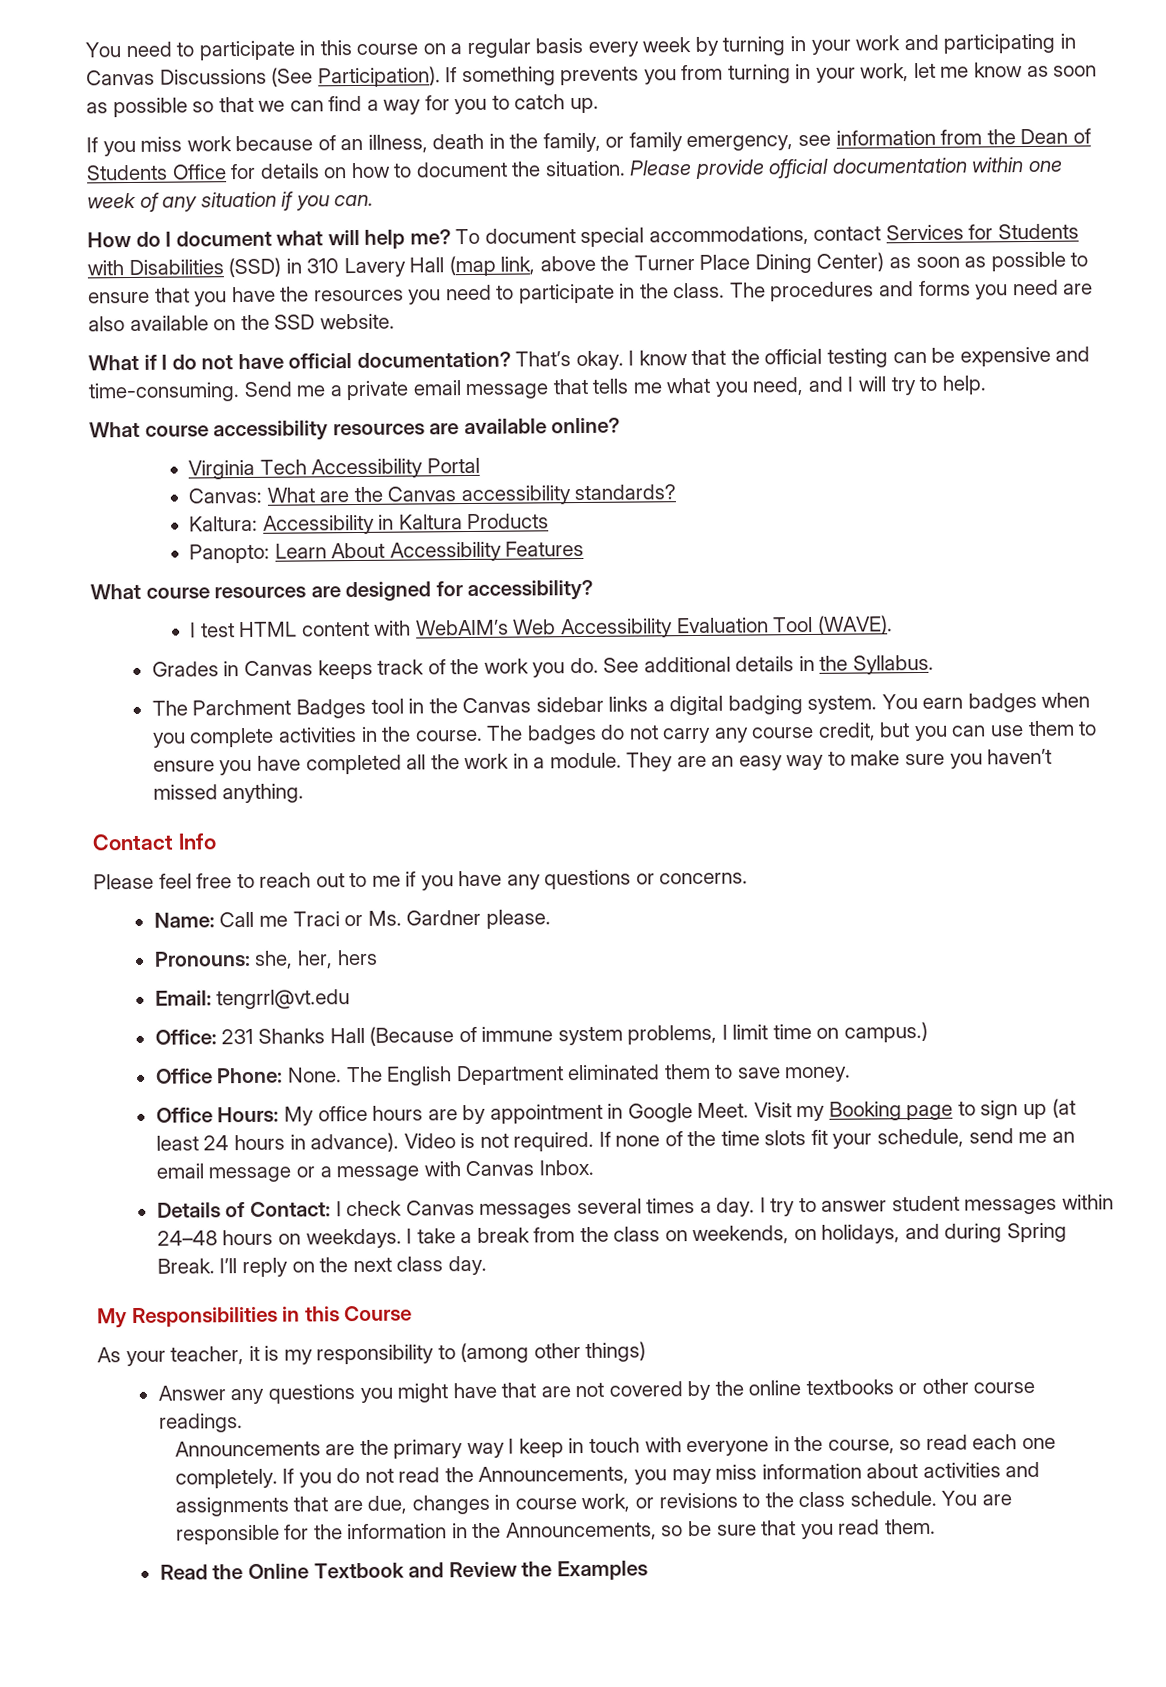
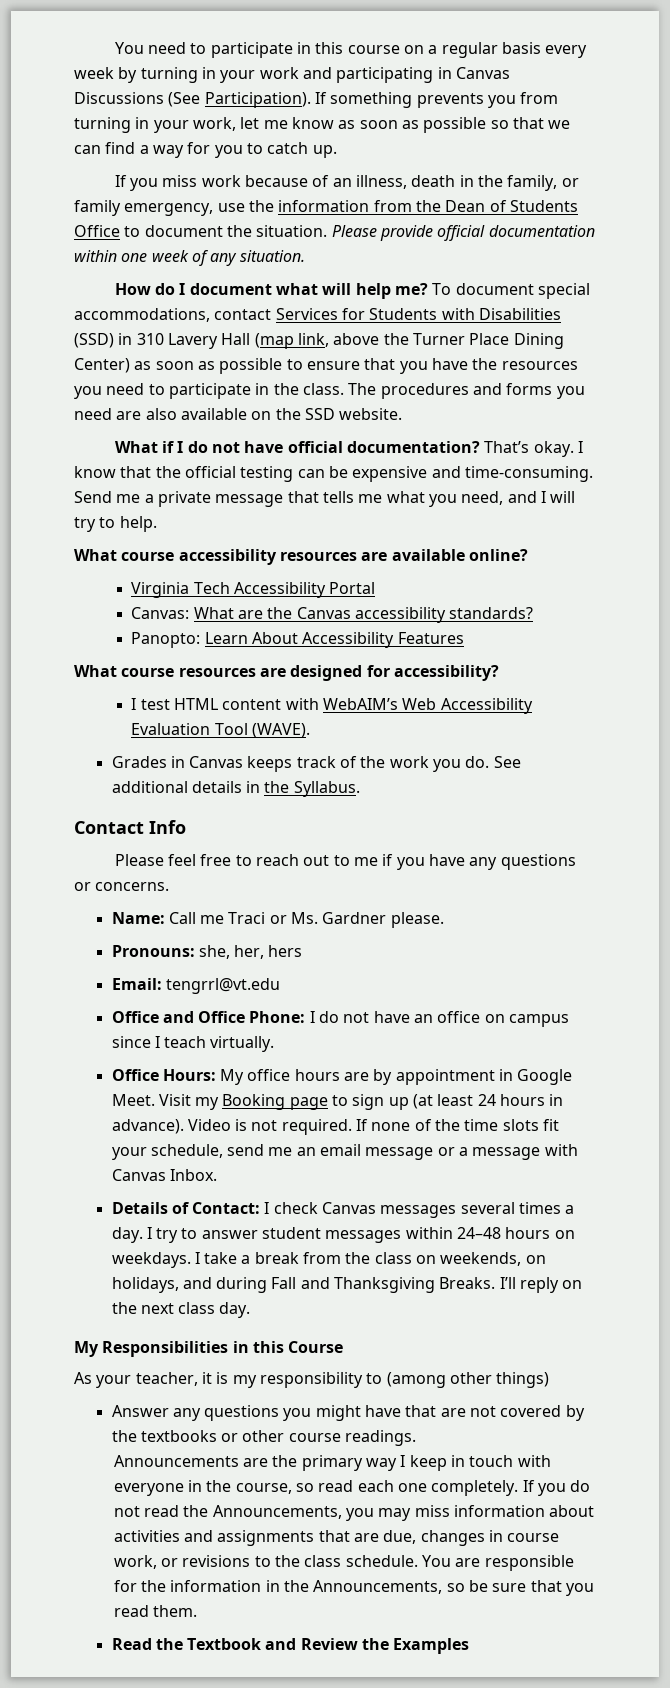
[798,134,832,147] see -> [217,200,274,212] use the
[230,162,391,180] for details on how -> (120, 231) none
[200,191,375,211] situation if you can. -> [239,250,305,262] situation.
[412,380,462,396] email -> (211, 499) none
[189,513,550,535] // Kaltura: Accessibility in Kaltura Products -> (534, 613) none
[151,692,1091,719] [151,720,1098,748] [152,748,1053,776] [152,783,305,804] // The Parchment Badges tool in the Canvas sidebar links a digital badging system. You earn badges when you complete activities in the course. The badges do not carry any course credit, but you can use them to ensure you have completed all the work in a module. They are an easy way to make sure you haven’t missed anything. -> (360, 789) none
[154,1021,928,1046] [154,1063,852,1086] Office: 231 Shanks Hall (Because of immune system problems, I limit time on campus.) // Office Phone: None. The English Department eliminated them to save money. -> [111,1011,570,1027] [111,1036,275,1052] Office and Office Phone: I do not have an office on campus since I teach virtually.
[1006,1222,1067,1243] [156,1258,215,1274] Spring Break. -> [271,1277,496,1293] Fall and Thanksgiving Breaks.
[748,1380,802,1396] online -> (137, 1436) none
[247,1563,309,1580] Online -> (183, 1644) none

